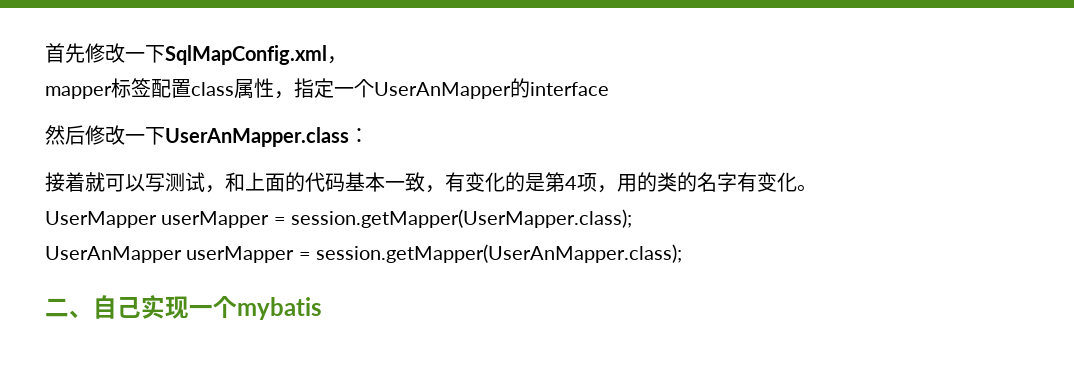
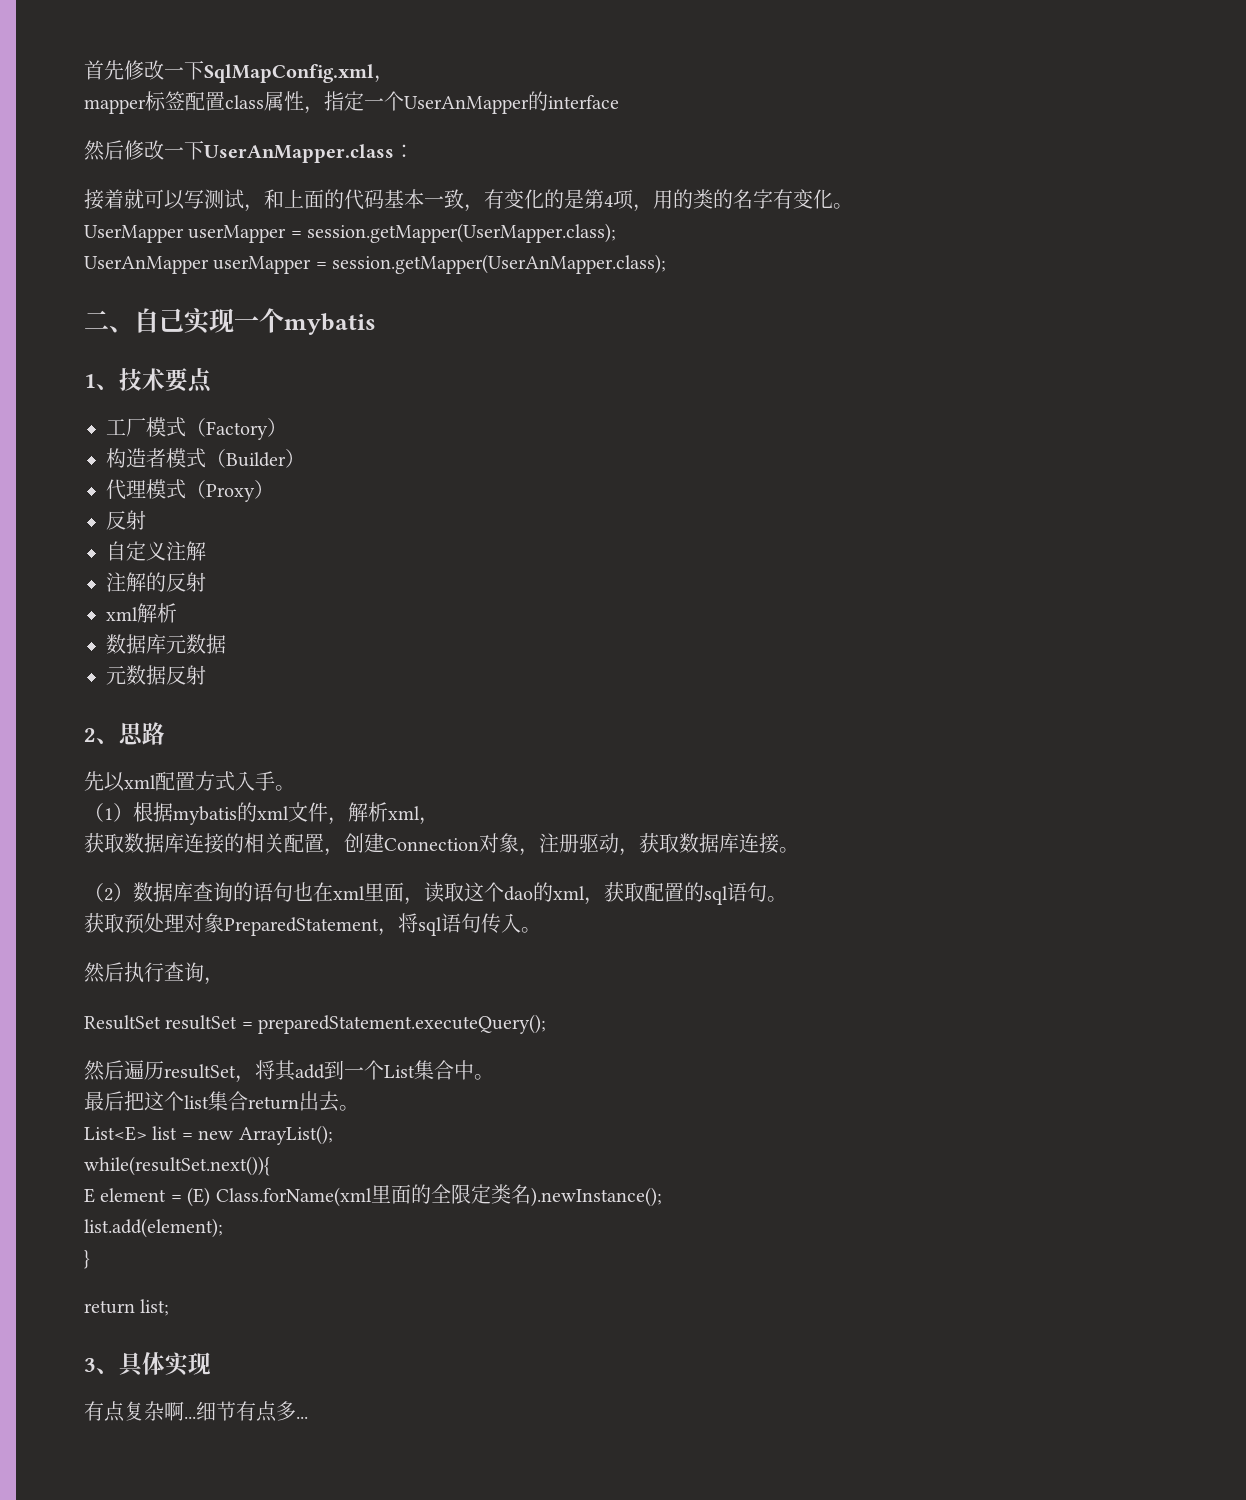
(322, 308) none -> [84,368,212,393] [106,417,287,440] [106,448,305,468] [106,479,274,502] [106,510,146,530] [106,541,206,561] [106,572,206,592] [106,603,177,623] [106,634,226,654] [106,665,206,685] [84,722,165,745] [84,771,295,792] [84,802,439,825] [84,833,799,856] [84,882,787,905] [84,913,541,936] [84,962,224,985] [84,1014,547,1034] [84,1060,494,1083] [84,1091,359,1112] [84,1125,333,1145] [84,1156,270,1176] [84,1184,662,1207] [84,1218,223,1238] [84,1250,90,1269] [84,1299,170,1316] [84,1352,211,1377] [84,1401,308,1422] // 1、技术要点 // 工厂模式（Factory） // 构造者模式（Builder） // 代理模式（Proxy） // 反射 // 自定义注解 // 注解的反射 // xml解析 // 数据库元数据 // 元数据反射 // 2、思路 // 先以xml配置方式入手。 // （1）根据mybatis的xml文件，解析xml， // 获取数据库连接的相关配置，创建Connection对象，注册驱动，获取数据库连接。 // （2）数据库查询的语句也在xml里面，读取这个dao的xml，获取配置的sql语句。 // 获取预处理对象PreparedStatement，将sql语句传入。 // 然后执行查询， // ResultSet resultSet = preparedStatement.executeQuery(); // 然后遍历resultSet，将其add到一个List集合中。 // 最后把这个list集合return出去。 // List<E> list = new ArrayList(); // while(resultSet.next()){ // E element = (E) Class.forName(xml里面的全限定类名).newInstance(); // list.add(element); // } // return list; // 3、具体实现 // 有点复杂啊...细节有点多...

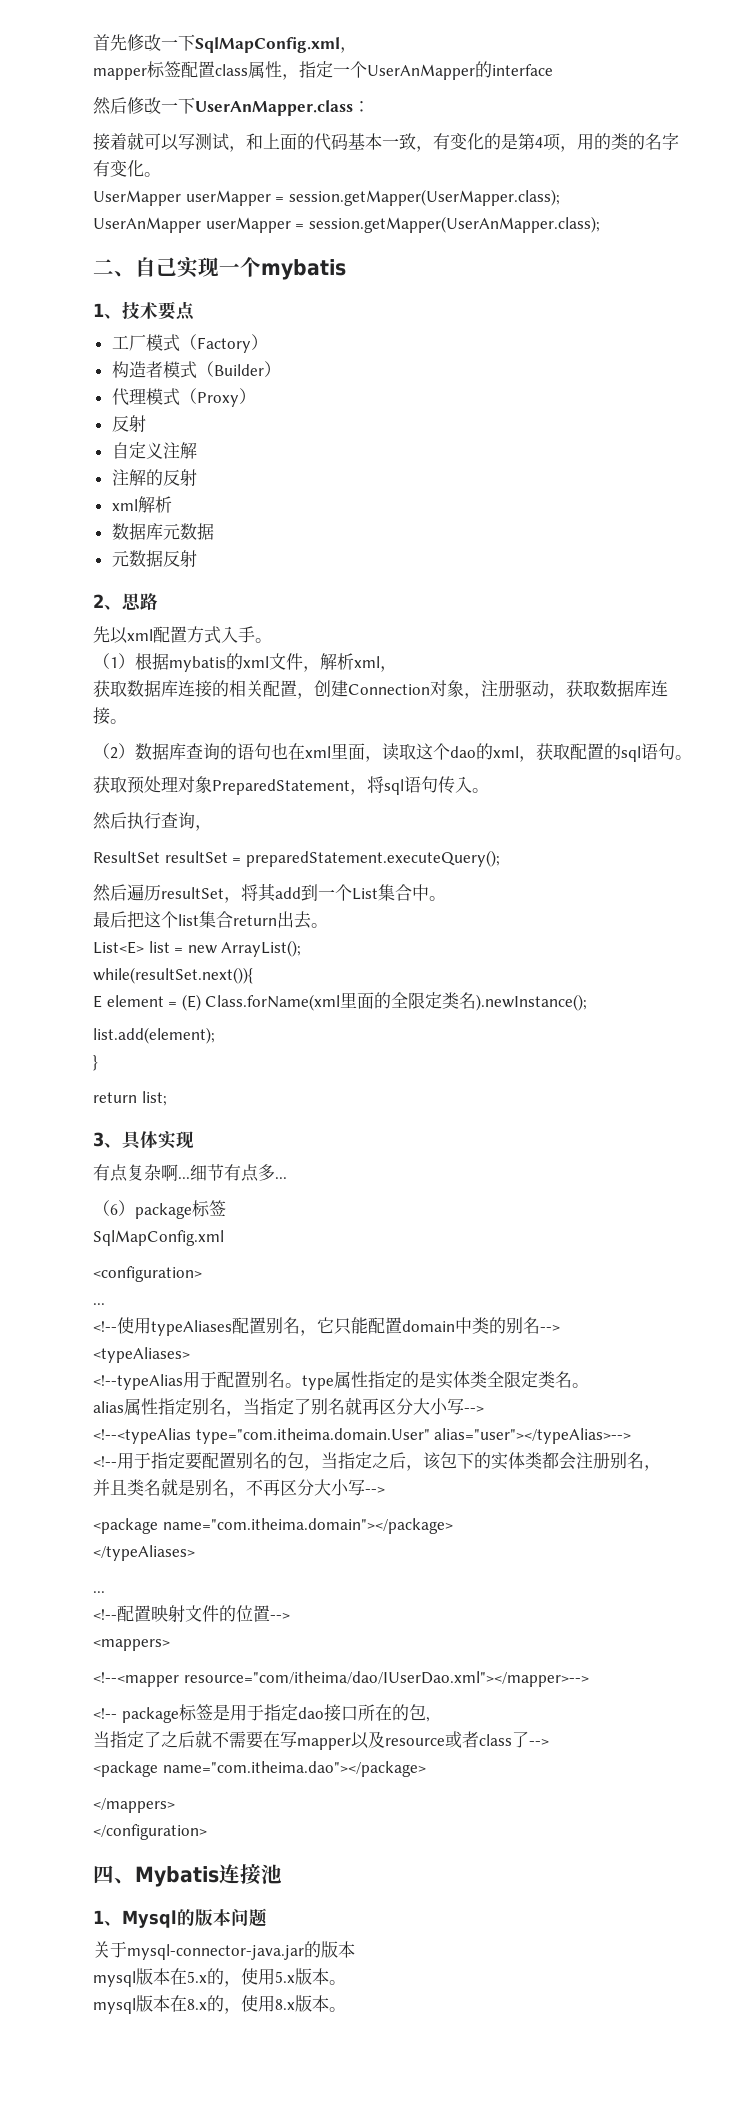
(308, 1417) none -> [93,1200,226,1219] [93,1230,224,1246] [93,1266,202,1282] [93,1303,105,1305] [93,1317,560,1336] [93,1347,190,1363] [93,1371,589,1390] [93,1397,484,1417] [93,1428,632,1444] [93,1452,661,1471] [93,1478,385,1498] [93,1518,453,1534] [93,1545,195,1561] [93,1591,105,1593] [93,1605,290,1622] [93,1639,170,1651] [93,1671,589,1687] [93,1704,430,1723] [93,1730,549,1750] [93,1761,426,1777] [93,1798,175,1813] [93,1824,207,1840] [93,1864,282,1887] [93,1908,267,1928] [93,1941,355,1960] [93,1968,346,1987] [93,1995,346,2014] // （6）package标签 // SqlMapConfig.xml // <configuration> // ... // <!--使用typeAliases配置别名，它只能配置domain中类的别名--> // <typeAliases> // <!--typeAlias用于配置别名。type属性指定的是实体类全限定类名。 // alias属性指定别名，当指定了别名就再区分大小写--> // <!--<typeAlias type="com.itheima.domain.User" alias="user"></typeAlias>--> // <!--用于指定要配置别名的包，当指定之后，该包下的实体类都会注册别名， // 并且类名就是别名，不再区分大小写--> // <package name="com.itheima.domain"></package> // </typeAliases> // ... // <!--配置映射文件的位置--> // <mappers> // <!--<mapper resource="com/itheima/dao/IUserDao.xml"></mapper>--> // <!-- package标签是用于指定dao接口所在的包, // 当指定了之后就不需要在写mapper以及resource或者class了--> // <package name="com.itheima.dao"></package> // </mappers> // </configuration> // 四、Mybatis连接池 // 1、Mysql的版本问题 // 关于mysql-connector-java.jar的版本 // mysql版本在5.x的，使用5.x版本。 // mysql版本在8.x的，使用8.x版本。

